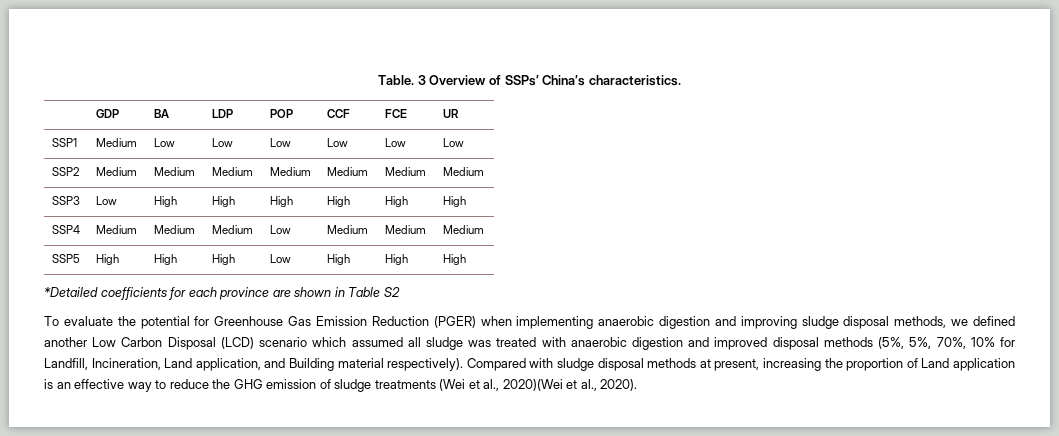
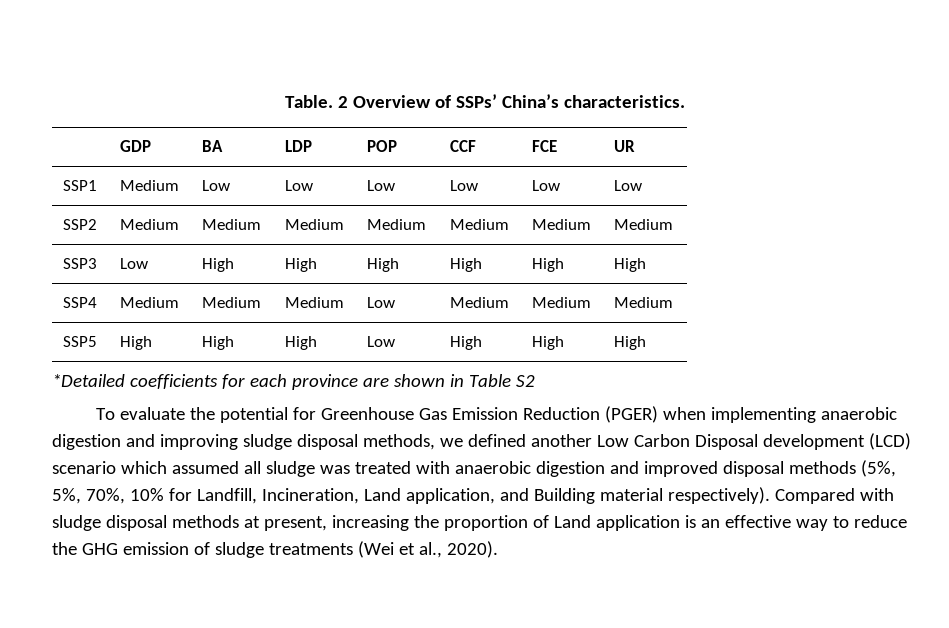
[417,75,426,85] 3 -> [338,96,349,108] 2
(216, 343) none -> [762,434,865,450] development
[502,379,597,391] 2020)(Wei et al., -> (442, 550) none

